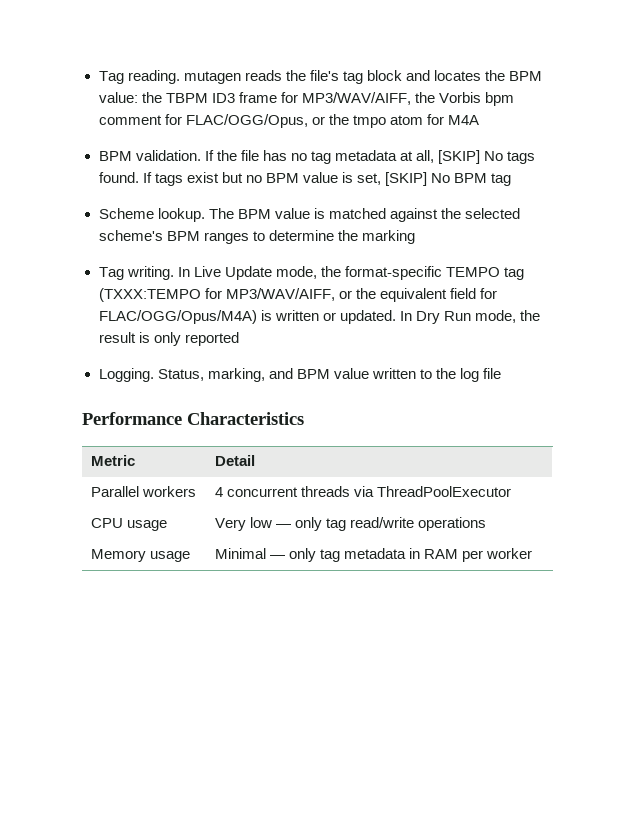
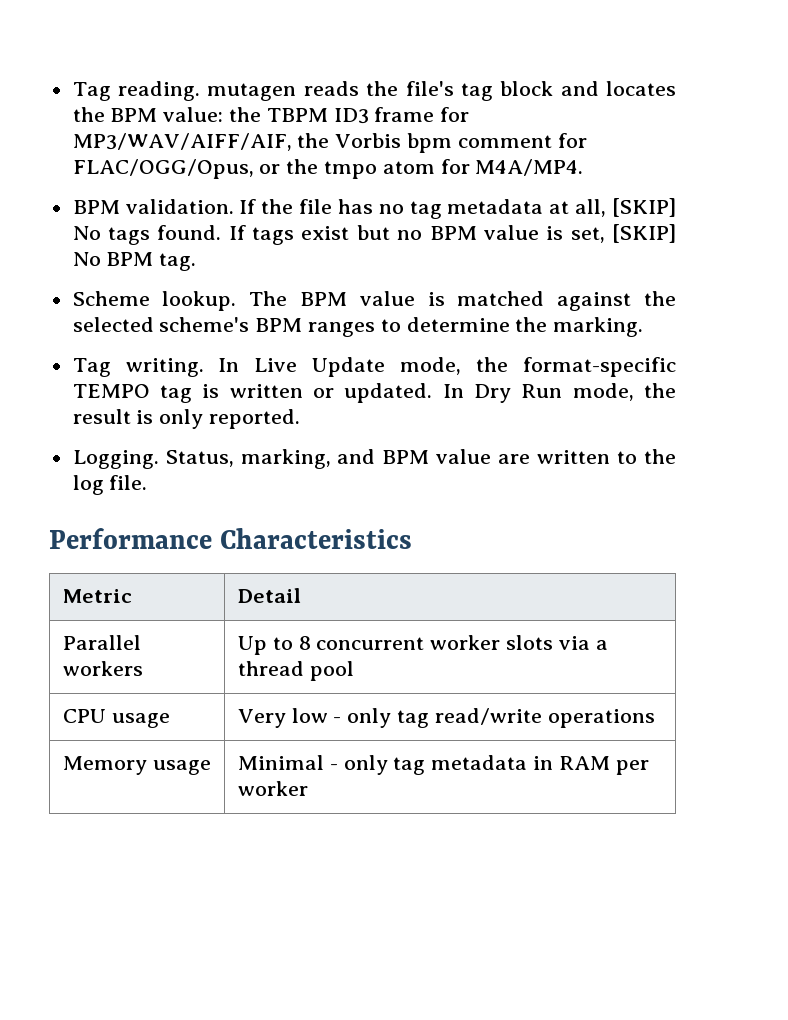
[301,92,411,105] MP3/WAV/AIFF, -> [72,133,292,151] MP3/WAV/AIFF/AIF,
[447,115,479,125] M4A -> [475,159,584,176] M4A/MP4.
[491,173,512,186] tag -> [159,253,197,271] tag.
[361,230,415,244] marking -> [553,317,644,337] marking.
[98,288,497,302] [98,310,257,324] (TXXX:TEMPO for MP3/WAV/AIFF, or the equivalent field for FLAC/OGG/Opus/M4A) -> (192, 394) none
[184,332,239,346] reported -> [209,409,301,429] reported.
(369, 373) none -> [498,454,531,464] are
[483,368,502,379] file -> [109,475,148,490] file.
[214,486,512,497] 4 concurrent threads via ThreadPoolExecutor -> [237,635,608,655] [237,661,354,681] Up to 8 concurrent worker slots via a thread pool
[275,524,291,528] — -> [333,717,342,723] -
[269,555,285,559] — -> [329,764,338,770] -

